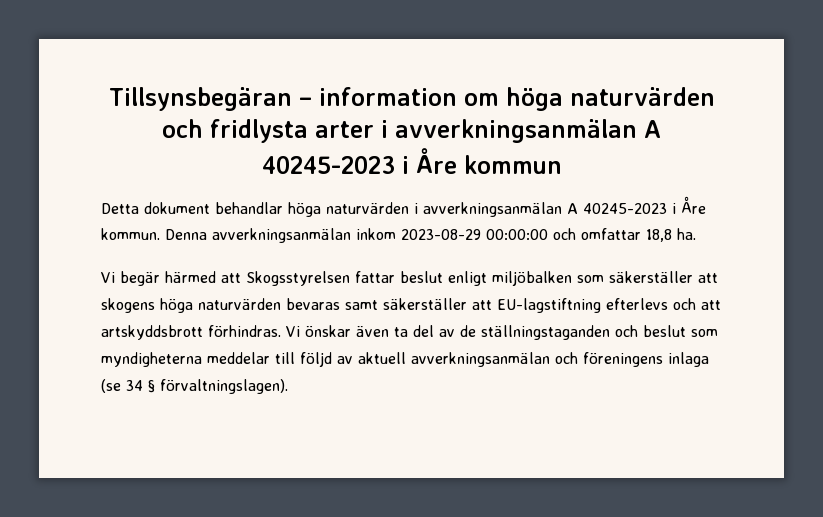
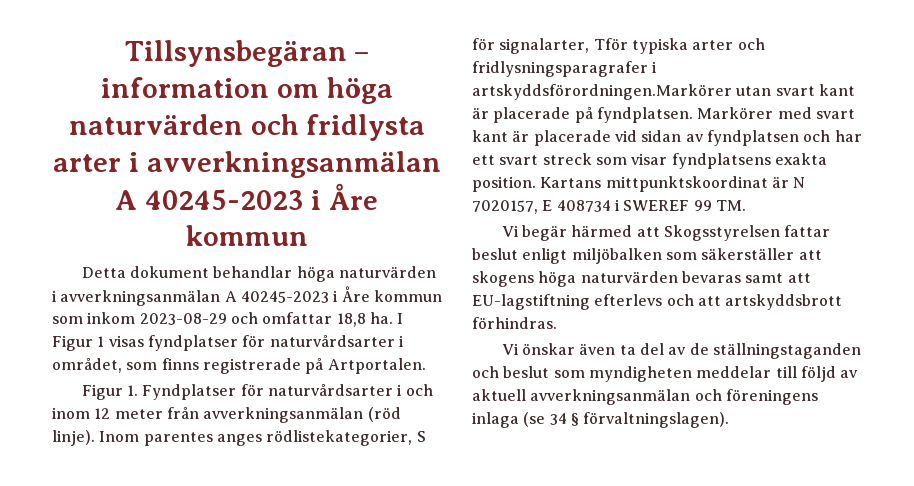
[101,228,351,243] kommun. Denna avverkningsanmälan -> [373,290,442,302] [52,316,83,324] kommun som
[486,229,548,240] 00:00:00 -> (227, 319) none
(696, 234) none -> [397,313,404,324] [52,335,404,351] [52,358,426,374] [81,384,433,400] [52,407,401,423] [52,430,426,446] [472,38,765,54] [472,61,658,77] [472,84,855,100] [472,107,855,123] [472,130,862,146] [472,153,827,169] [472,176,806,192] [472,199,746,214] I Figur 1 visas fyndplatser för naturvårdsarter i området, som finns registrerade på Artportalen. // Figur 1. Fyndplatser för naturvårdsarter i och inom 12 meter från avverkningsanmälan (röd linje). Inom parentes anges rödlistekategorier, S för signalarter, Tför typiska arter och fridlysningsparagrafer i artskyddsförordningen.Markörer utan svart kant är placerade på fyndplatsen. Markörer med svart kant är placerade vid sidan av fyndplatsen och har ett svart streck som visar fyndplatsens exakta position. Kartans mittpunktskoordinat är N 7020157, E 408734 i SWEREF 99 TM.
[383,298,467,310] säkerställer -> (784, 278) none
(281, 331) none -> (557, 323) //
[101,352,202,367] myndigheterna -> [588,366,692,382] myndigheten

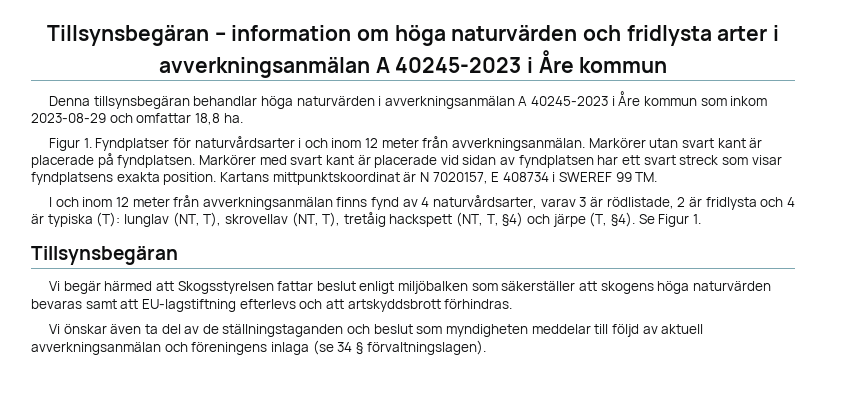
[81,266,210,278] Detta dokument -> [48,96,190,109] Denna tillsynsbegäran
[397,313,404,324] [52,335,404,351] [52,358,426,374] I Figur 1 visas fyndplatser för naturvårdsarter i området, som finns registrerade på Artportalen. -> (243, 118) none
[203,407,401,423] [52,430,426,446] [472,38,765,54] [472,61,658,77] [472,84,732,100] avverkningsanmälan (röd linje). Inom parentes anges rödlistekategorier, S för signalarter, Tför typiska arter och fridlysningsparagrafer i artskyddsförordningen.Markörer -> [452,138,646,151] avverkningsanmälan. Markörer
[803,130,831,142] och -> (594, 161) none
(746, 205) none -> [48,195,795,210] [31,212,701,227] [31,246,178,265] // I och inom 12 meter från avverkningsanmälan finns fynd av 4 naturvårdsarter, varav 3 är rödlistade, 2 är fridlysta och 4 är typiska (T): lunglav (NT, T), skrovellav (NT, T), tretåig hackspett (NT, T, §4) och järpe (T, §4). Se Figur 1. // Tillsynsbegäran

